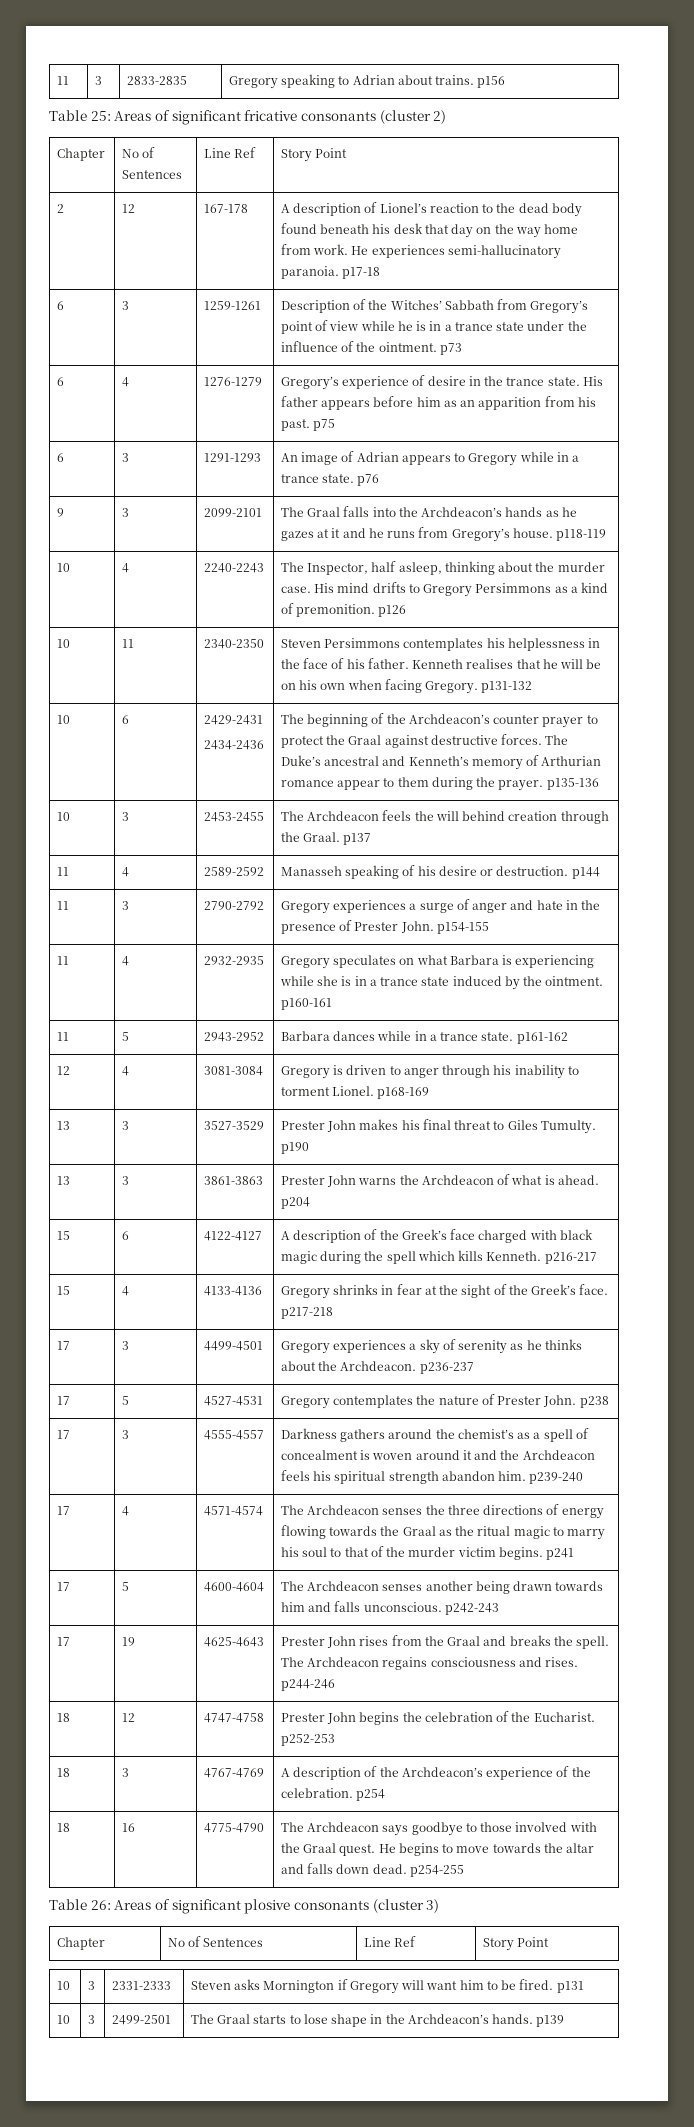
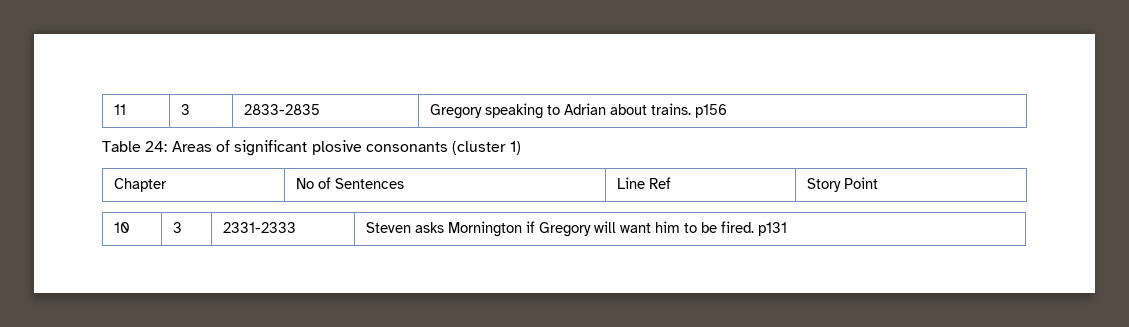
[90,110,447,125] [57,148,106,161] [122,147,156,158] [122,170,183,179] [204,147,257,158] [281,148,348,162] [57,204,65,213] [122,204,136,213] [204,204,249,213] [281,202,582,217] [281,223,579,238] [281,244,561,259] [281,266,381,279] [57,301,65,310] [122,301,130,310] [204,301,262,310] [281,299,589,314] [281,320,587,334] [281,341,462,355] [57,377,65,386] [122,377,130,387] [204,377,263,386] [281,375,603,390] [281,396,596,410] [281,419,336,431] [57,453,65,462] [122,453,130,462] [204,453,262,462] [281,451,580,466] [281,474,380,486] [57,508,65,517] [122,508,130,517] [204,508,263,517] [281,506,577,517] [281,527,607,542] [57,563,71,572] [122,563,130,573] [204,563,265,573] [281,561,605,575] [281,582,609,597] [281,603,407,617] [57,639,71,648] [122,639,135,648] [204,639,265,649] [281,638,601,651] [281,658,602,669] [281,679,533,694] [57,715,71,724] [122,715,130,724] [204,715,264,725] [204,740,265,750] [281,713,598,728] [281,734,569,748] [281,755,602,770] [281,777,599,791] [57,812,71,821] [122,812,130,821] [204,812,265,822] [281,810,609,824] [281,832,372,845] [57,867,70,876] [122,867,130,877] [204,867,265,876] [281,865,600,879] [57,901,70,910] [122,901,130,910] [204,901,265,910] [281,899,601,914] [281,920,489,934] [57,956,70,965] [122,956,130,966] [204,956,265,965] [281,955,595,969] [280,976,604,990] [281,998,333,1010] [57,1032,70,1041] [122,1032,130,1041] [204,1032,265,1042] [281,1031,568,1044] [57,1066,71,1075] [122,1066,130,1076] [204,1066,264,1076] [281,1065,579,1079] [281,1086,430,1099] [57,1121,71,1130] [122,1121,130,1130] [204,1121,265,1130] [281,1119,596,1134] [281,1142,310,1154] [57,1176,71,1185] [122,1176,130,1185] [204,1176,264,1185] [281,1174,599,1187] [281,1197,311,1209] [57,1231,71,1240] [122,1231,130,1240] [204,1231,263,1241] [281,1229,593,1243] [281,1250,597,1264] [57,1286,71,1295] [122,1286,130,1296] [204,1286,263,1296] [281,1284,609,1299] [281,1307,334,1319] [57,1341,71,1350] [122,1341,130,1350] [204,1341,264,1351] [281,1339,582,1354] [281,1361,474,1374] [57,1396,71,1405] [122,1396,130,1405] [204,1396,264,1406] [281,1394,609,1409] [57,1430,71,1439] [122,1430,130,1439] [204,1430,265,1440] [281,1428,589,1442] [281,1450,595,1460] [281,1470,584,1484] [57,1506,71,1515] [122,1506,130,1516] [204,1506,264,1516] [281,1504,604,1519] [281,1525,606,1540] [281,1546,575,1560] [57,1582,71,1591] [122,1582,130,1591] [204,1582,265,1592] [281,1581,604,1594] [281,1601,499,1615] [57,1637,71,1646] [122,1637,136,1646] [204,1637,265,1647] [281,1635,610,1649] [281,1657,579,1670] [281,1679,336,1691] [57,1713,71,1722] [122,1713,136,1722] [204,1713,265,1723] [281,1711,595,1725] [281,1734,336,1746] [57,1768,71,1777] [122,1768,130,1777] [204,1768,265,1778] [281,1766,591,1780] [281,1788,386,1801] [57,1823,71,1832] [122,1823,136,1832] [204,1823,265,1833] [281,1822,597,1836] [281,1843,595,1856] [281,1863,464,1877] [49,1899,111,1910] 25: Areas of significant fricative consonants (cluster 2) // Chapter | No of Sentences | Line Ref | Story Point // 2 | 12 | 167-178 | A description of Lionel’s reaction to the dead body found beneath his desk that day on the way home from work. He experiences semi-hallucinatory paranoia. p17-18 // 6 | 3 | 1259-1261 | Description of the Witches’ Sabbath from Gregory’s point of view while he is in a trance state under the influence of the ointment. p73 // 6 | 4 | 1276-1279 | Gregory’s experience of desire in the trance state. His father appears before him as an apparition from his past. p75 // 6 | 3 | 1291-1293 | An image of Adrian appears to Gregory while in a trance state. p76 // 9 | 3 | 2099-2101 | The Graal falls into the Archdeacon’s hands as he gazes at it and he runs from Gregory’s house. p118-119 // 10 | 4 | 2240-2243 | The Inspector, half asleep, thinking about the murder case. His mind drifts to Gregory Persimmons as a kind of premonition. p126 // 10 | 11 | 2340-2350 | Steven Persimmons contemplates his helplessness in the face of his father. Kenneth realises that he will be on his own when facing Gregory. p131-132 // 10 | 6 | 2429-2431 // 2434-2436 | The beginning of the Archdeacon’s counter prayer to protect the Graal against destructive forces. The Duke’s ancestral and Kenneth’s memory of Arthurian romance appear to them during the prayer. p135-136 // 10 | 3 | 2453-2455 | The Archdeacon feels the will behind creation through the Graal. p137 // 11 | 4 | 2589-2592 | Manasseh speaking of his desire or destruction. p144 // 11 | 3 | 2790-2792 | Gregory experiences a surge of anger and hate in the presence of Prester John. p154-155 // 11 | 4 | 2932-2935 | Gregory speculates on what Barbara is experiencing while she is in a trance state induced by the ointment. p160-161 // 11 | 5 | 2943-2952 | Barbara dances while in a trance state. p161-162 // 12 | 4 | 3081-3084 | Gregory is driven to anger through his inability to torment Lionel. p168-169 // 13 | 3 | 3527-3529 | Prester John makes his final threat to Giles Tumulty. p190 // 13 | 3 | 3861-3863 | Prester John warns the Archdeacon of what is ahead. p204 // 15 | 6 | 4122-4127 | A description of the Greek’s face charged with black magic during the spell which kills Kenneth. p216-217 // 15 | 4 | 4133-4136 | Gregory shrinks in fear at the sight of the Greek’s face. p217-218 // 17 | 3 | 4499-4501 | Gregory experiences a sky of serenity as he thinks about the Archdeacon. p236-237 // 17 | 5 | 4527-4531 | Gregory contemplates the nature of Prester John. p238 // 17 | 3 | 4555-4557 | Darkness gathers around the chemist’s as a spell of concealment is woven around it and the Archdeacon feels his spiritual strength abandon him. p239-240 // 17 | 4 | 4571-4574 | The Archdeacon senses the three directions of energy flowing towards the Graal as the ritual magic to marry his soul to that of the murder victim begins. p241 // 17 | 5 | 4600-4604 | The Archdeacon senses another being drawn towards him and falls unconscious. p242-243 // 17 | 19 | 4625-4643 | Prester John rises from the Graal and breaks the spell. The Archdeacon regains consciousness and rises. p244-246 // 18 | 12 | 4747-4758 | Prester John begins the celebration of the Eucharist. p252-253 // 18 | 3 | 4767-4769 | A description of the Archdeacon’s experience of the celebration. p254 // 18 | 16 | 4775-4790 | The Archdeacon says goodbye to those involved with the Graal quest. He begins to move towards the altar and falls down dead. p254-255 // Table 26: -> [145,141,168,152] 24:
[426,1899,440,1913] 3) -> [509,141,521,155] 1)
[57,2015,71,2024] [88,2015,96,2024] [112,2015,172,2025] [191,2014,565,2027] // 10 | 3 | 2499-2501 | The Graal starts to lose shape in the Archdeacon’s hands. p139 -> (787, 229) none

